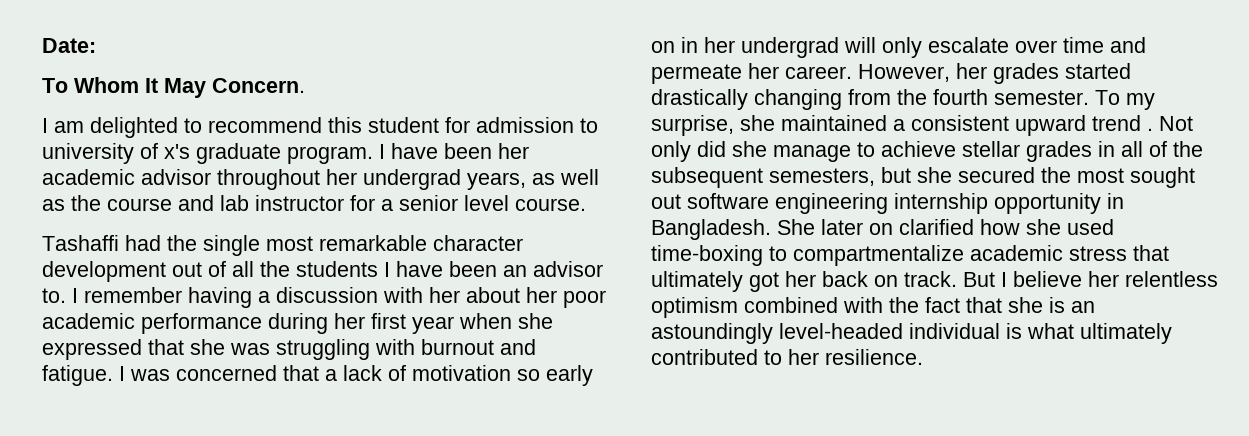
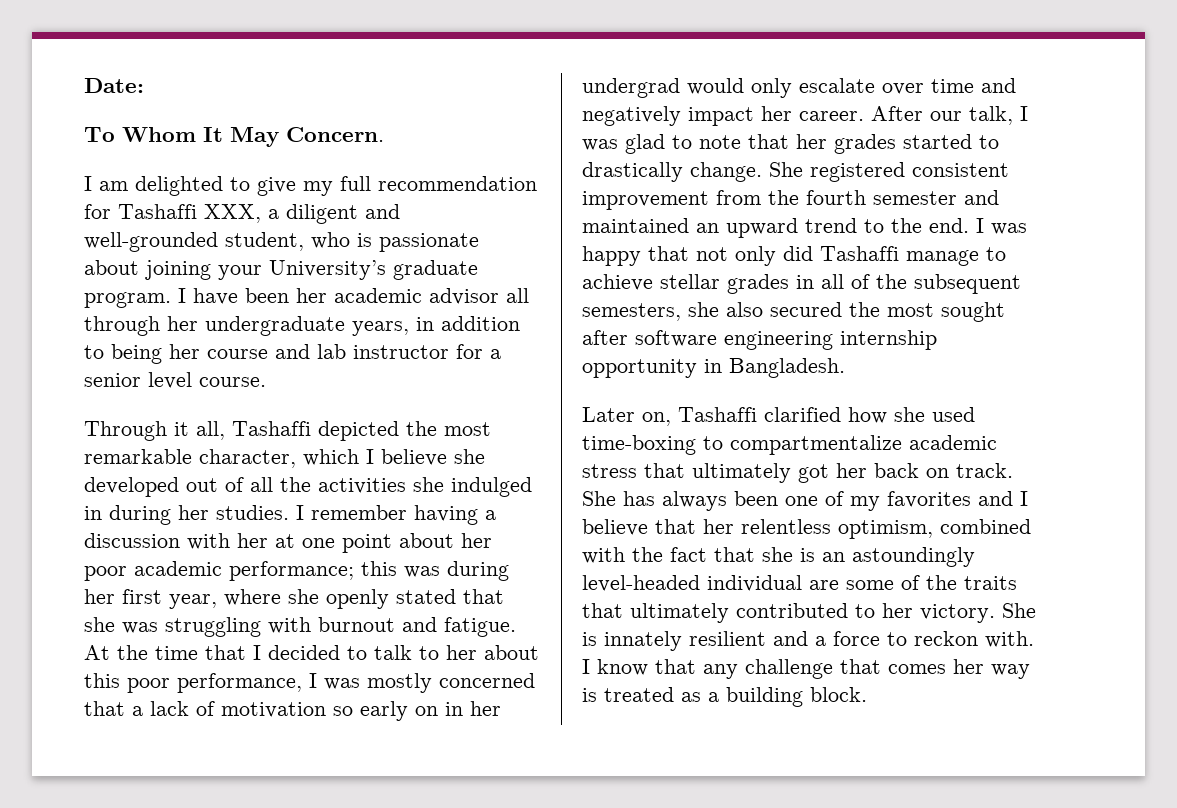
[208,117,598,133] [42,143,190,164] recommend this student for admission to university of x's -> [257,176,537,196] [84,204,400,224] [84,232,479,252] [84,260,386,280] give my full recommendation for Tashaffi XXX, a diligent and well-grounded student, who is passionate about joining your University’s
[217,169,599,190] [42,195,101,211] throughout her undergrad years, as well as the -> [506,288,529,303] [84,316,520,336] [84,344,200,364] all through her undergraduate years, in addition to being her
[42,235,523,256] [42,261,603,282] [42,288,66,303] Tashaffi had the single most remarkable character development out of all the students I have been an advisor to. -> [84,421,491,441] [84,449,485,468] [84,477,532,497] [84,505,289,525] Through it all, Tashaffi depicted the most remarkable character, which I believe she developed out of all the activities she indulged in during her studies.
(460, 295) none -> [275,534,392,553] at one point
[141,313,553,334] [42,339,142,360] performance during her first year when she expressed -> [229,561,509,581] [84,589,456,609] performance; this was during her first year, where she openly stated
[119,366,170,381] I was -> [84,645,539,660] [84,673,432,693] At the time that I decided to talk to her about this poor performance, I was mostly
[844,37,876,53] will -> [687,78,744,95] would
[651,63,1131,84] [651,89,1155,110] [651,115,1193,136] permeate her career. However, her grades started drastically changing from the fourth semester. To my surprise, she maintained a consistent upward trend . Not -> [582,106,1028,126] [582,134,999,154] [582,162,1009,182] [582,190,999,210] [582,218,1027,238] [582,246,728,266] negatively impact her career. After our talk, I was glad to note that her grades started to drastically change. She registered consistent improvement from the fourth semester and maintained an upward trend to the end. I was happy that not
[732,141,767,157] she -> [820,246,899,261] Tashaffi
[881,167,952,183] but she -> [688,302,763,317] she also
[651,194,681,209] out -> [582,330,628,345] after
[777,219,893,235] She later on -> [582,407,757,426] // Later on, Tashaffi
[963,271,1082,287] But I believe -> [582,491,1028,511] [582,519,696,536] She has always been one of my favorites and I believe that
[651,297,738,318] optimism -> [838,520,933,539] optimism,
[1006,323,1172,344] [651,349,923,365] is what ultimately contributed to her resilience. -> [809,575,1017,590] [582,603,1036,623] [582,631,1034,651] [582,659,1030,679] [582,687,867,707] are some of the traits that ultimately contributed to her victory. She is innately resilient and a force to reckon with. I know that any challenge that comes her way is treated as a building block.

